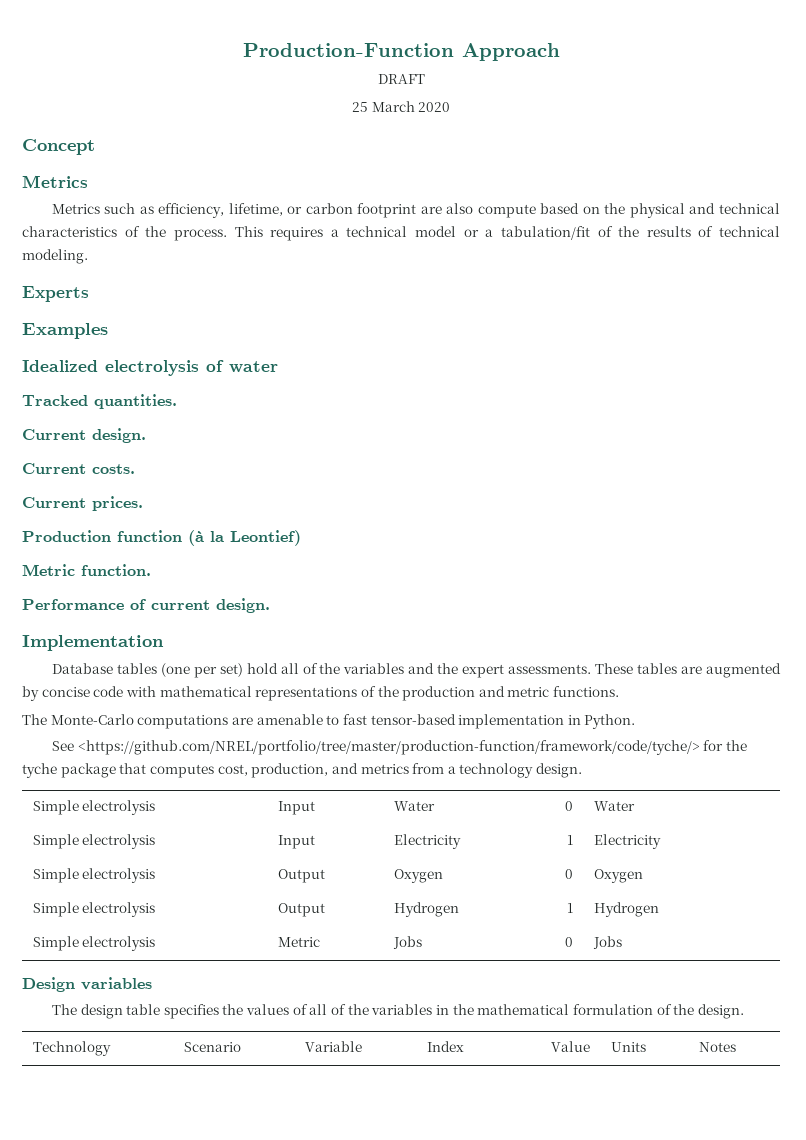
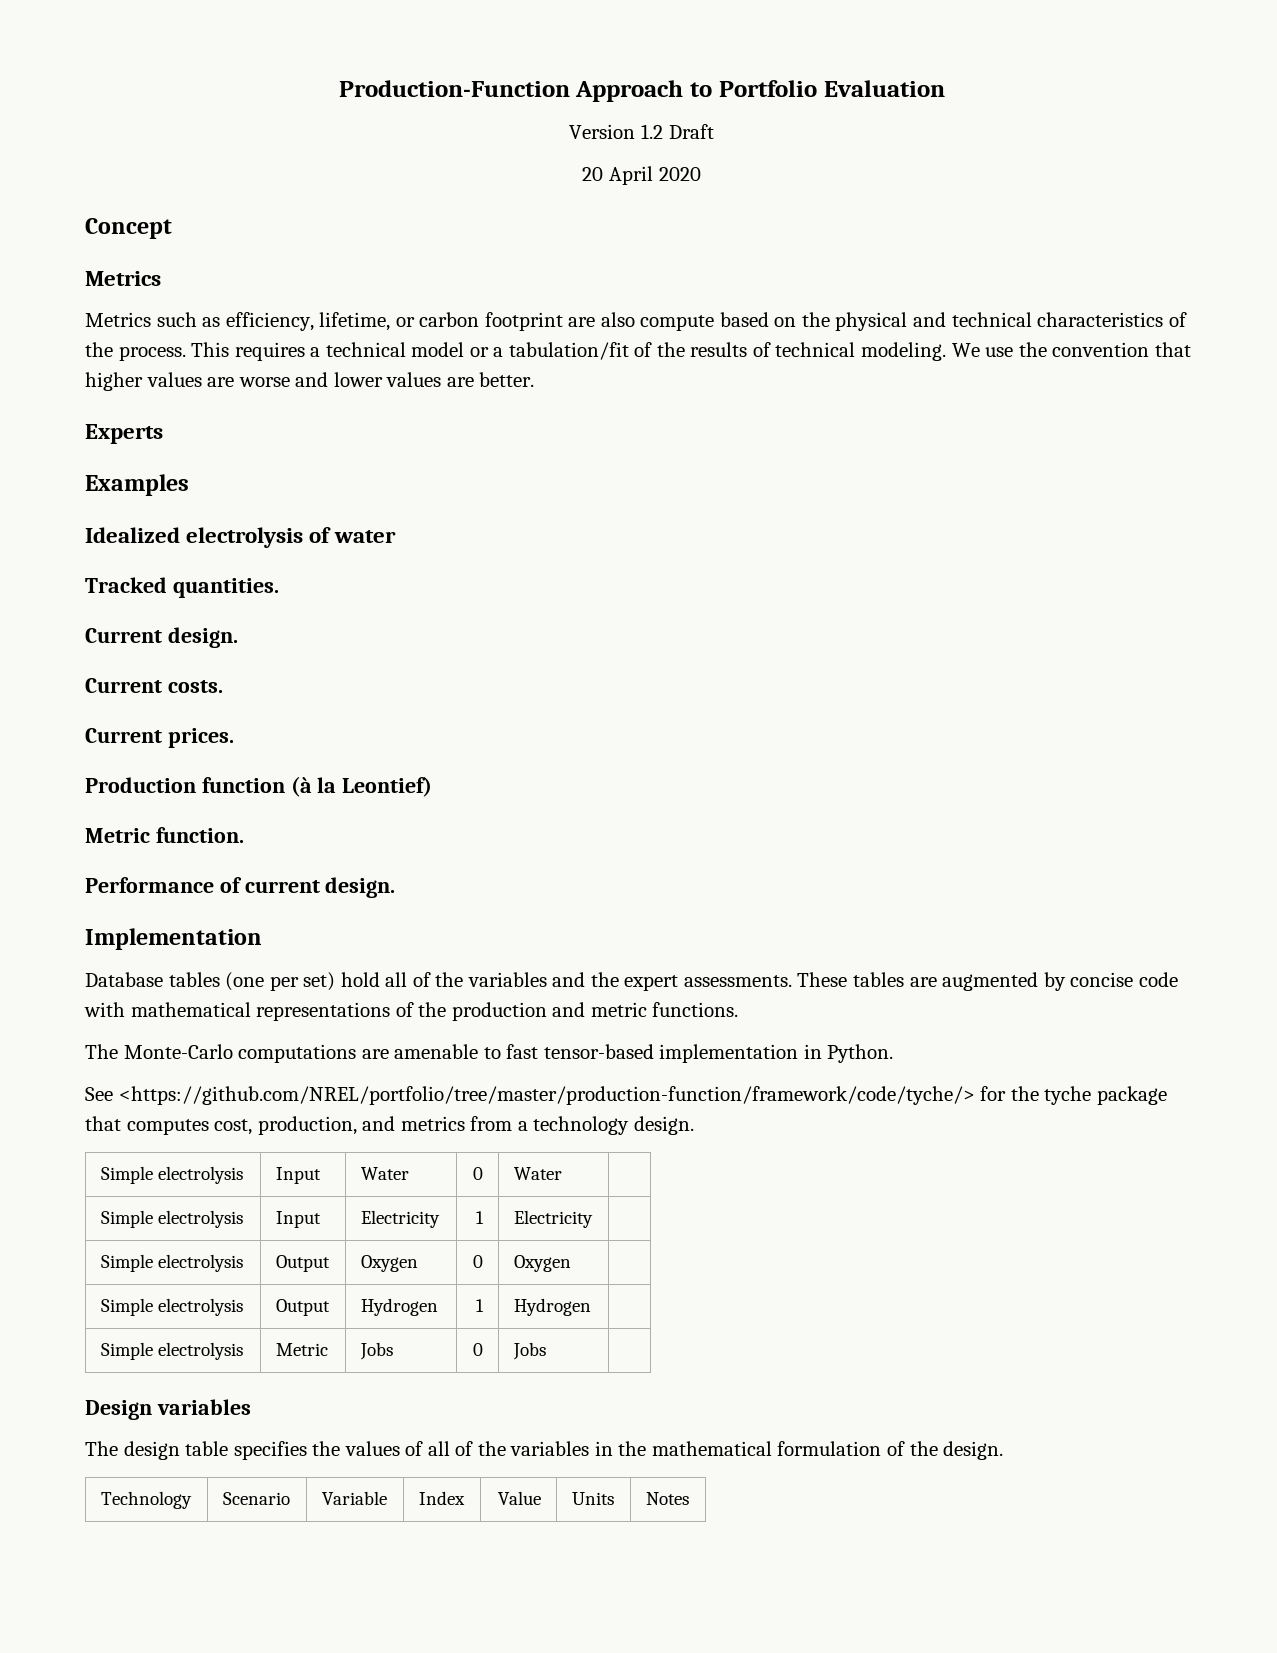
[377,74,425,84] [351,101,415,112] // DRAFT // 25 March -> [690,80,945,97] [569,124,714,139] [582,166,653,185] to Portfolio Evaluation // Version 1.2 Draft // 20 April
(88, 256) none -> [951,342,1191,357] [85,372,535,391] We use the convention that higher values are worse and lower values are better.

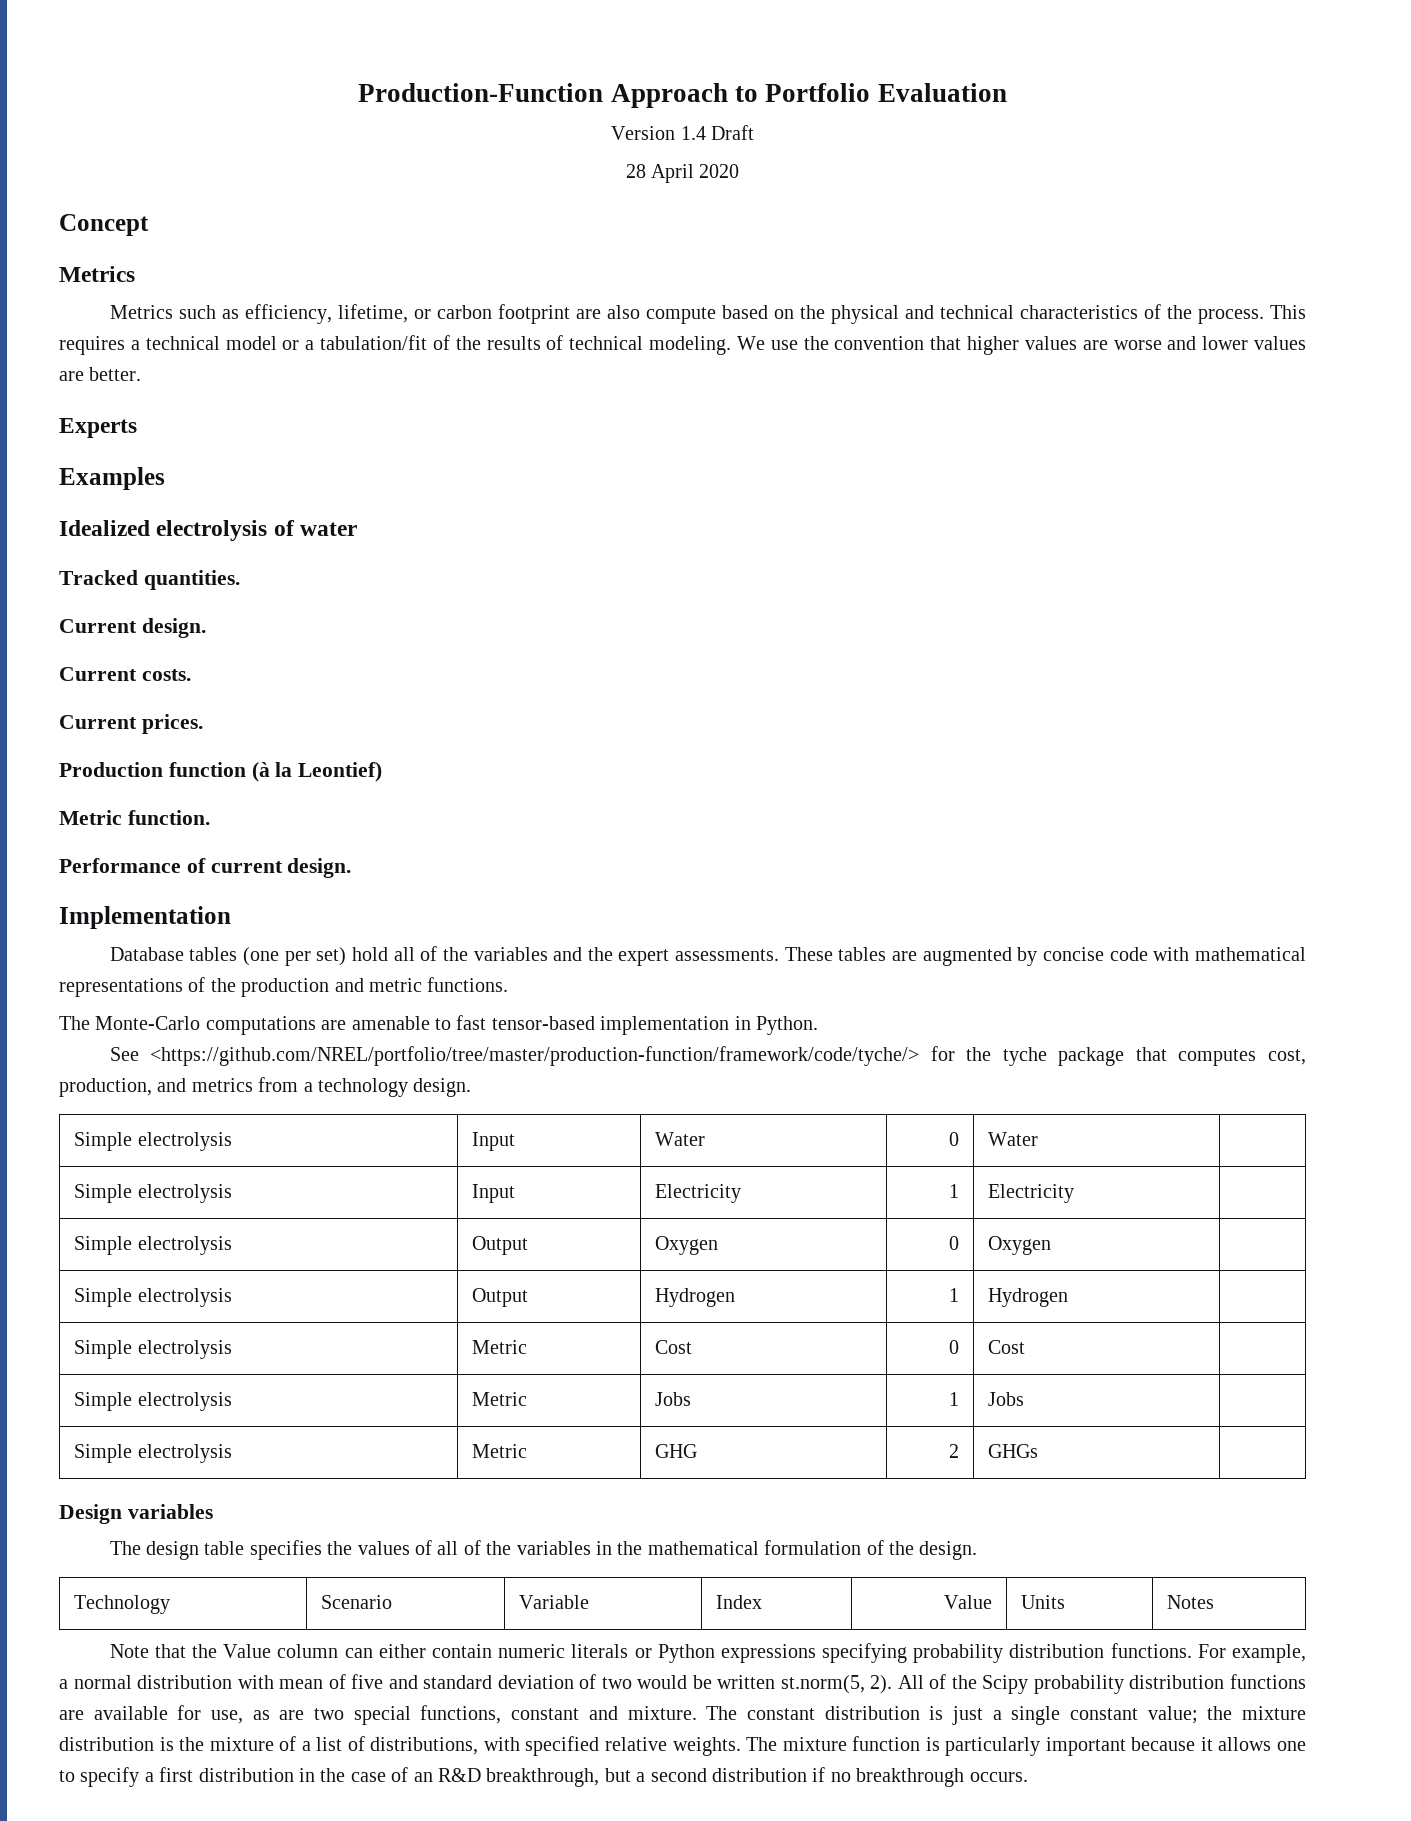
[641,124,663,139] 1.2 -> [680,126,706,140] 1.4
[582,167,604,181] 20 -> [625,164,646,178] 28
[359,1342,393,1360] [473,1343,484,1356] [512,1342,546,1360] Jobs | 0 | Jobs -> [655,1340,693,1354] [948,1340,959,1354] [988,1340,1026,1354] [74,1392,232,1411] [472,1392,528,1406] [655,1392,692,1406] [948,1392,959,1406] [988,1392,1025,1406] [74,1444,232,1463] [472,1444,528,1458] [655,1444,698,1458] [948,1444,959,1458] [988,1444,1039,1458] Cost | 0 | Cost | // Simple electrolysis | Metric | Jobs | 1 | Jobs | // Simple electrolysis | Metric | GHG | 2 | GHGs
(689, 1498) none -> [109,1643,1307,1663] [59,1674,1306,1694] [59,1705,1306,1725] [59,1736,1306,1756] [59,1767,1028,1787] // Note that the Value column can either contain numeric literals or Python expressions specifying probability distribution functions. For example, a normal distribution with mean of five and standard deviation of two would be written st.norm(5, 2). All of the Scipy probability distribution functions are available for use, as are two special functions, constant and mixture. The constant distribution is just a single constant value; the mixture distribution is the mixture of a list of distributions, with specified relative weights. The mixture function is particularly important because it allows one to specify a first distribution in the case of an R&D breakthrough, but a second distribution if no breakthrough occurs.

